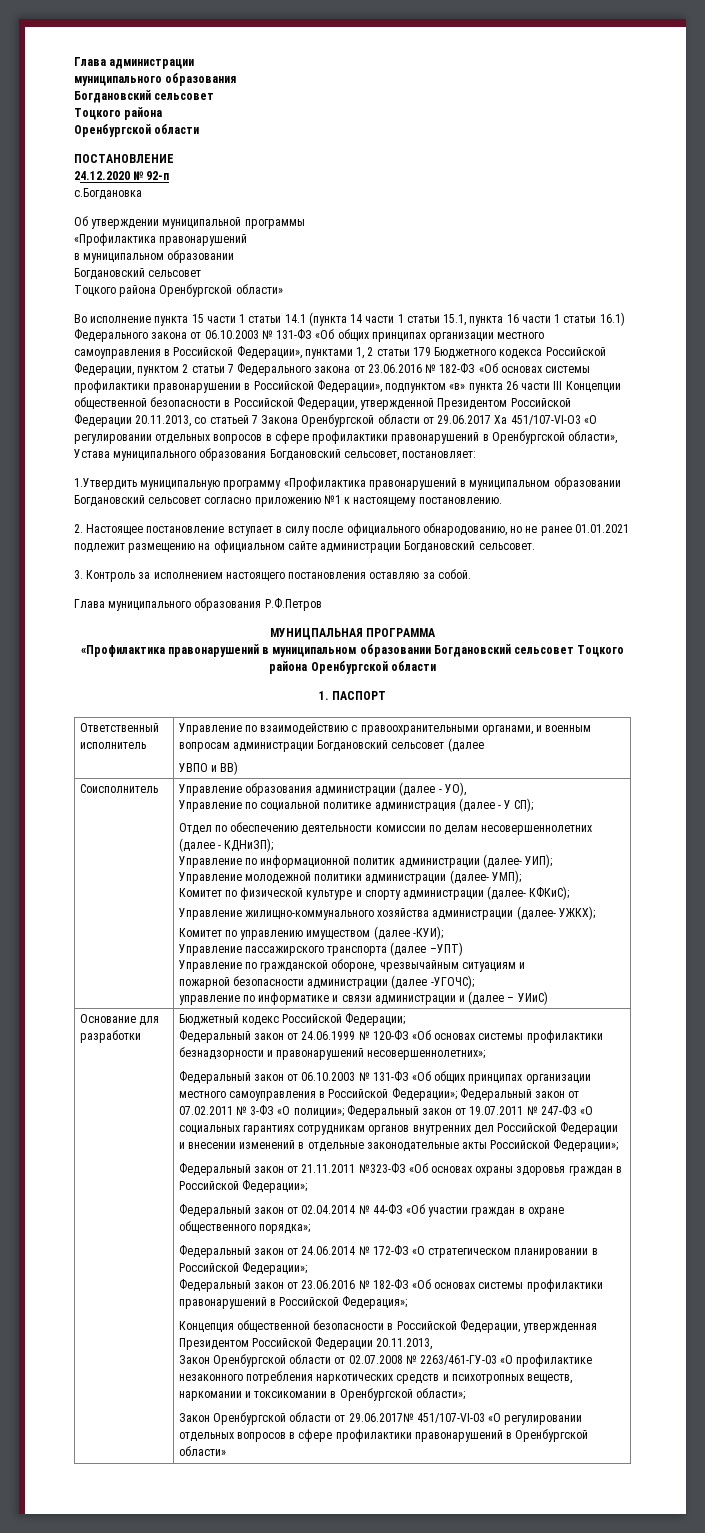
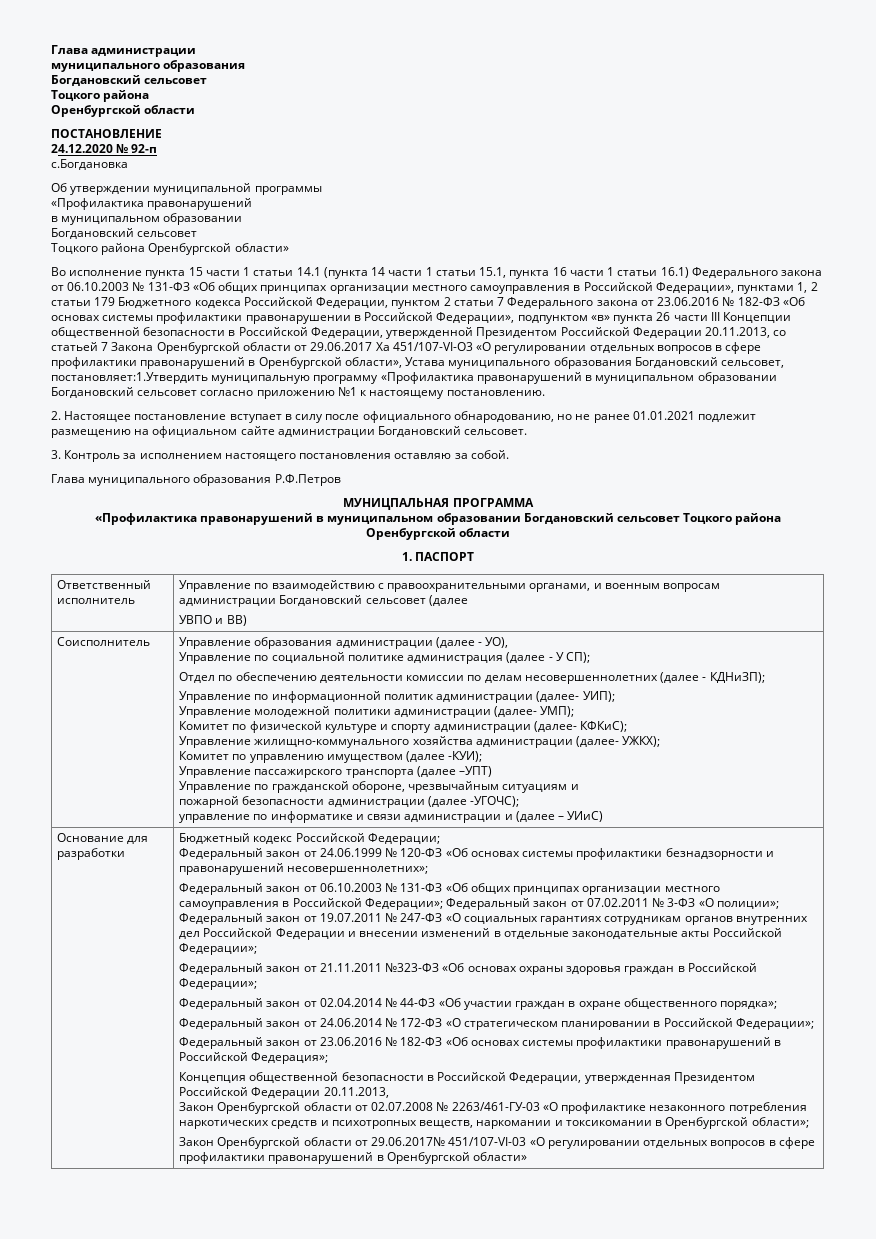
[402,451,477,458] [74,478,137,490] постановляет: // 1.Утвердить -> [51,372,208,384] постановляет:1.Утвердить

